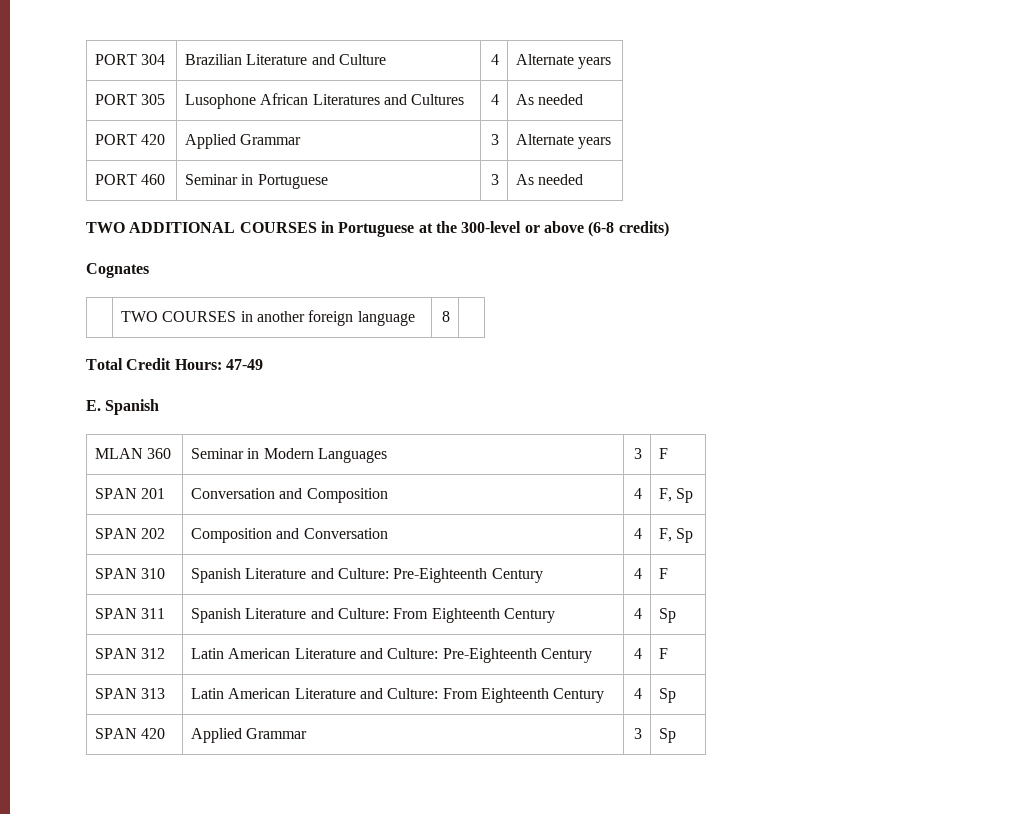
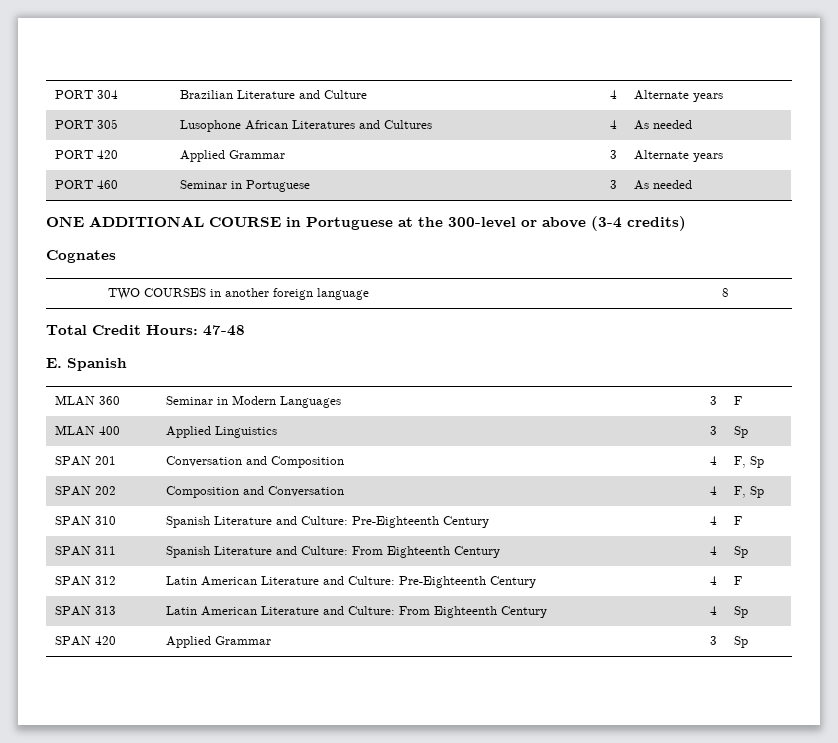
[86,222,317,233] TWO ADDITIONAL COURSES -> [46,216,281,227] ONE ADDITIONAL COURSE
[588,221,615,237] (6-8 -> [591,216,622,231] (3-4
[225,359,263,370] 47-49 -> [203,325,245,336] 47-48
(669, 453) none -> [55,425,121,436] [166,426,278,438] [709,426,717,435] [734,426,749,438] // MLAN 400 | Applied Linguistics | 3 | Sp

